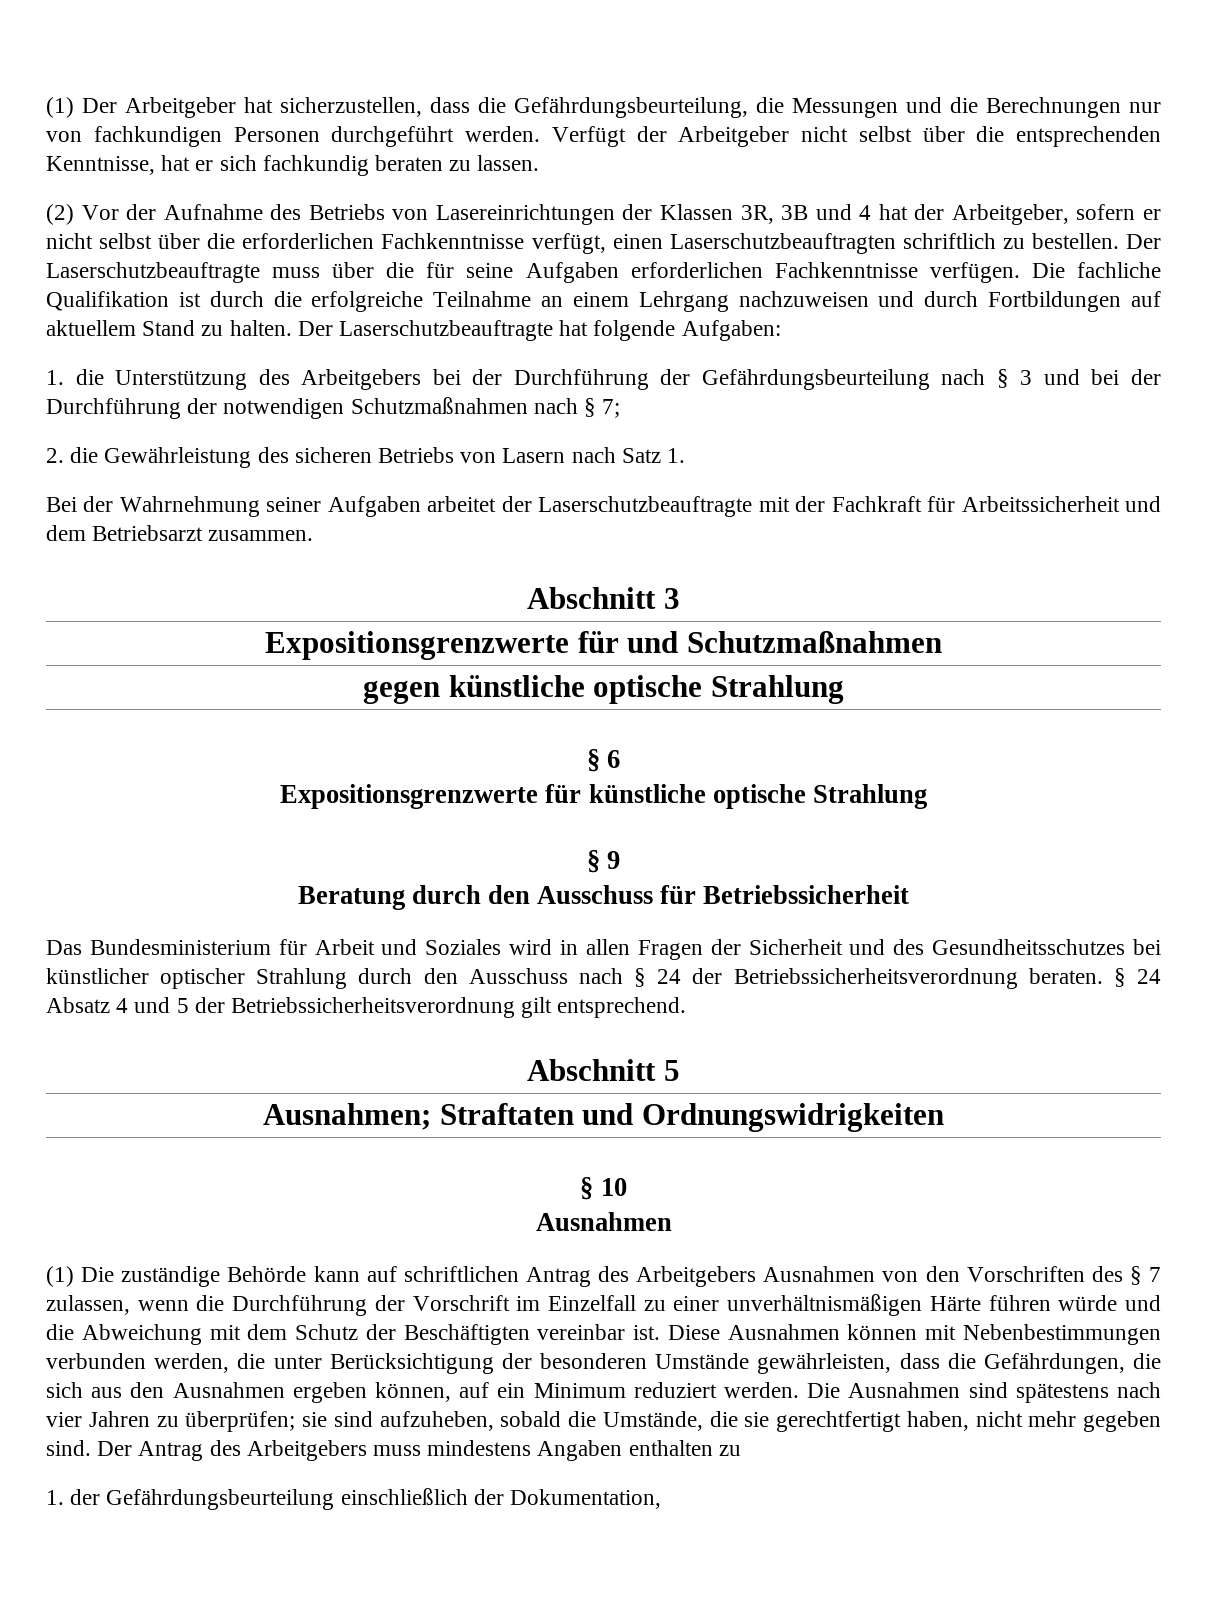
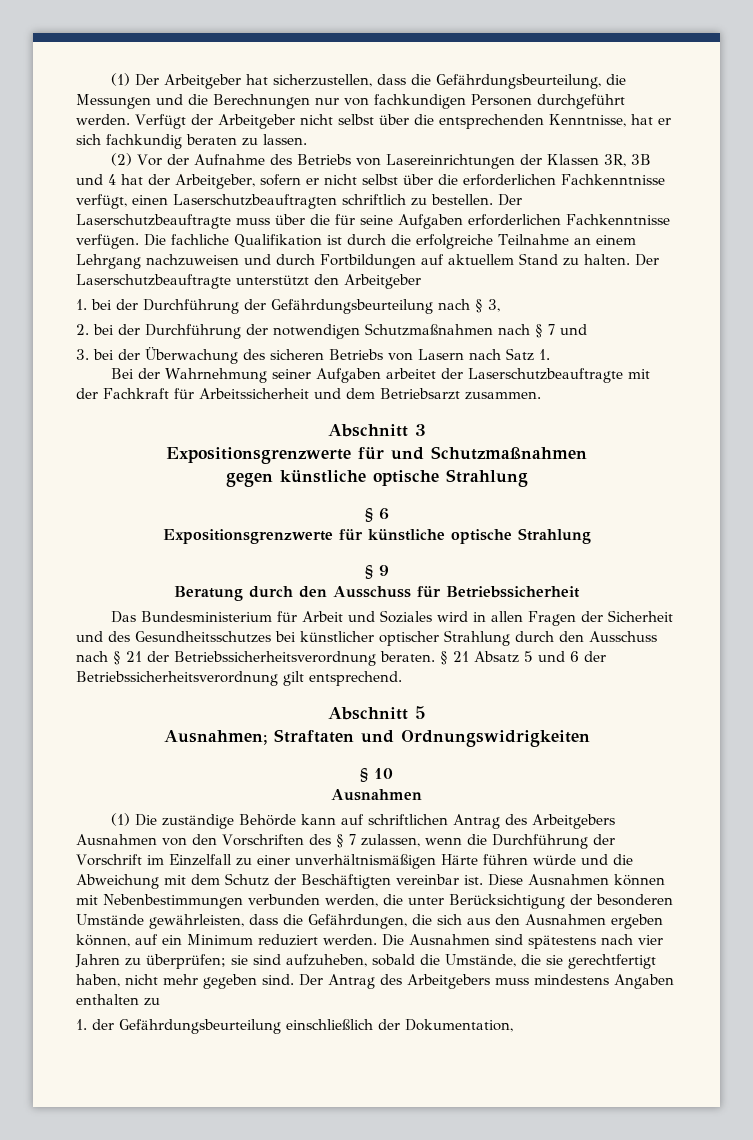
[559,320,781,341] [46,369,422,390] hat folgende Aufgaben: // 1. die Unterstützung des Arbeitgebers -> [236,274,421,289] [76,299,87,310] unterstützt den Arbeitgeber // 1.
[1020,369,1080,385] 3 und -> [488,299,500,312] [76,324,89,335] 3, // 2.
[602,399,621,418] [46,447,252,468] 7; // 2. die Gewährleistung -> [548,324,587,335] [76,347,238,364] 7 und // 3. bei der Überwachung
[657,969,682,984] 24 -> [126,651,142,662] 21
[1137,969,1162,984] [46,997,189,1013] 24 Absatz 4 und 5 -> [453,651,579,663] 21 Absatz 5 und 6

